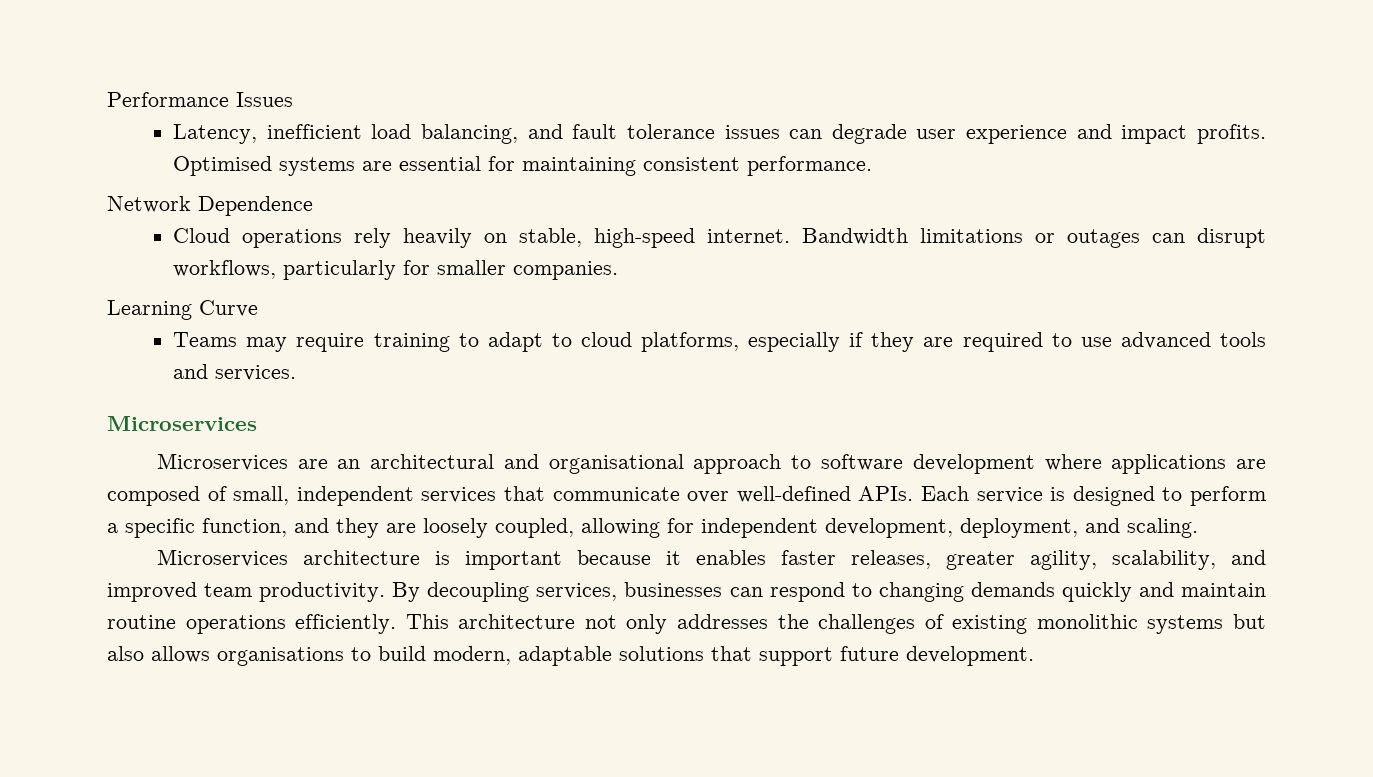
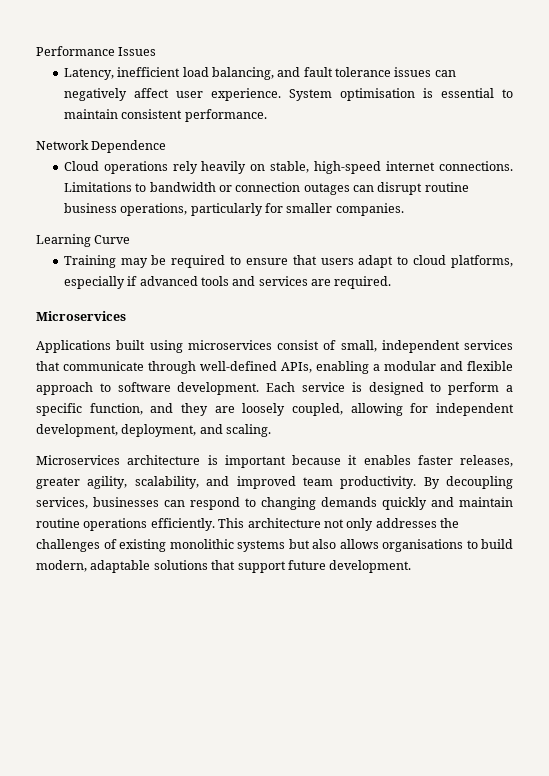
[831,124,1266,144] [173,156,637,176] degrade user experience and impact profits. Optimised systems are essential for maintaining -> [63,88,513,101] [63,109,118,119] negatively affect user experience. System optimisation is essential to maintain
[707,228,1266,248] [173,260,277,279] internet. Bandwidth limitations or outages can disrupt workflows, -> [386,161,513,171] [63,182,469,195] [63,203,188,216] internet connections. Limitations to bandwidth or connection outages can disrupt routine business operations,
[173,332,479,352] Teams may require training to -> [63,255,354,268] Training may be required to ensure that users
[871,332,1266,352] [173,364,297,381] [107,416,257,431] [156,453,1266,474] [107,486,200,506] they are required to use advanced tools and services. // Microservices // Microservices are an architectural and organisational approach to software development where applications are composed -> [139,276,392,289] [36,311,126,321] [36,340,319,353] advanced tools and services are required. // Microservices // Applications built using microservices consist
[687,486,914,503] over well-defined APIs. -> [148,361,513,374] [36,382,260,395] through well-defined APIs, enabling a modular and flexible approach to software development.

